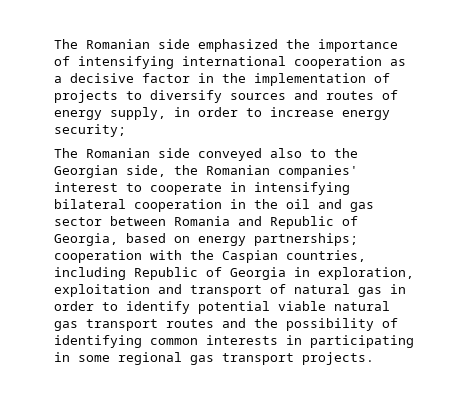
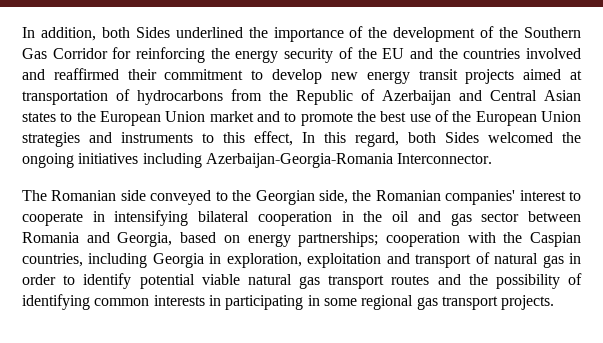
[54,39,398,52] [54,56,406,69] [54,73,390,86] [54,90,398,103] [54,107,390,120] [54,124,126,137] The Romanian side emphasized the importance of intensifying international cooperation as a decisive factor in the implementation of projects to diversify sources and routes of energy supply, in order to increase energy security; -> [22,26,581,42] [22,47,581,63] [22,68,582,84] [22,89,581,105] [22,110,581,126] [22,131,581,147] [22,153,493,168] In addition, both Sides underlined the importance of the development of the Southern Gas Corridor for reinforcing the energy security of the EU and the countries involved and reaffirmed their commitment to develop new energy transit projects aimed at transportation of hydrocarbons from the Republic of Azerbaijan and Central Asian states to the European Union market and to promote the best use of the European Union strategies and instruments to this effect, In this regard, both Sides welcomed the ongoing initiatives including Azerbaijan-Georgia-Romania Interconnector.
[270,148,302,158] also -> (212, 197) none
[270,216,358,229] Republic of -> (110, 237) none
[134,267,222,280] Republic of -> (148, 260) none

